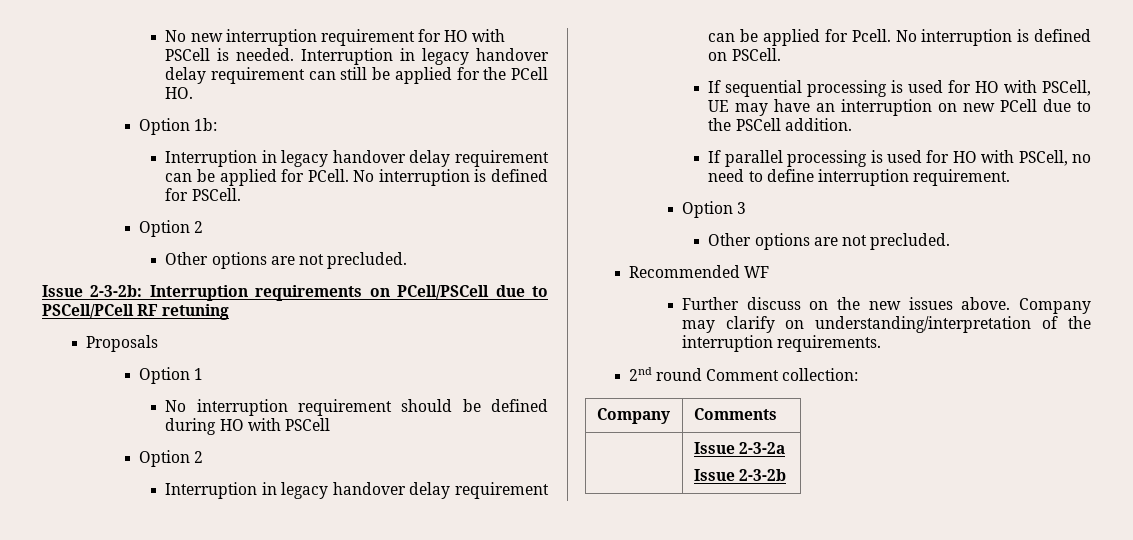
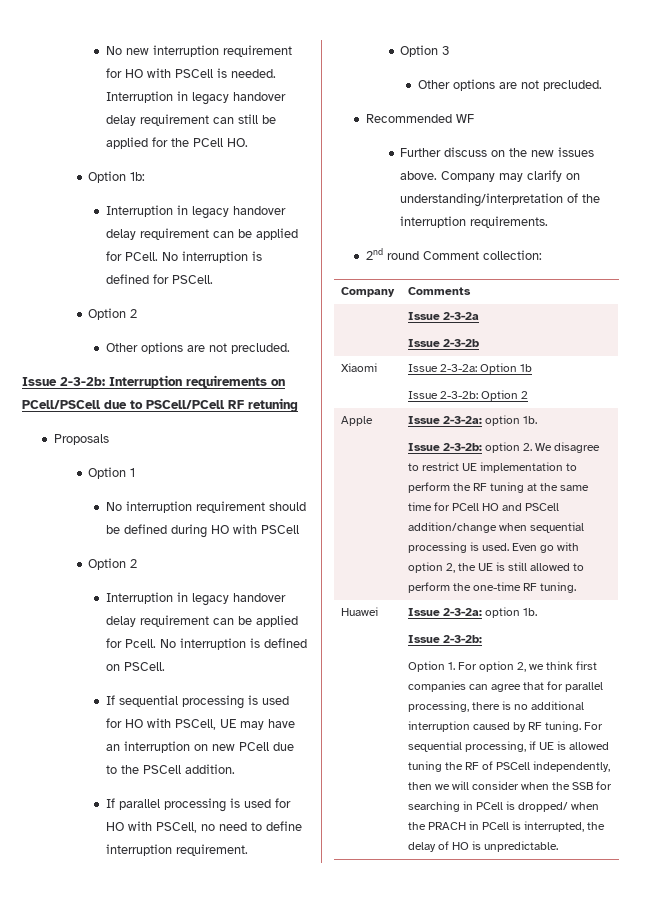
(786, 475) none -> [340,363,377,372] [407,363,532,374] [407,390,528,401] [340,416,373,426] [407,415,537,426] [407,442,601,453] [407,462,578,473] [407,482,590,493] [407,502,560,511] [407,522,584,533] [407,542,580,553] [407,562,585,573] [407,582,577,593] [340,607,378,616] [407,607,537,618] [407,635,482,643] [407,661,598,672] [407,681,604,692] [407,701,585,712] [407,721,604,732] [407,741,610,752] [407,761,611,772] [407,781,613,790] [407,801,600,812] [407,821,606,832] [407,841,559,852] // Xiaomi | Issue 2-3-2a: Option 1b // Issue 2-3-2b: Option 2 // Apple | Issue 2-3-2a: option 1b. // Issue 2-3-2b: option 2. We disagree to restrict UE implementation to perform the RF tuning at the same time for PCell HO and PSCell addition/change when sequential processing is used. Even go with option 2, the UE is still allowed to perform the one-time RF tuning. // Huawei | Issue 2-3-2a: option 1b. // Issue 2-3-2b: // Option 1. For option 2, we think first companies can agree that for parallel processing, there is no additional interruption caused by RF tuning. For sequential processing, if UE is allowed tuning the RF of PSCell independently, then we will consider when the SSB for searching in PCell is dropped/ when the PRACH in PCell is interrupted, the delay of HO is unpredictable.

